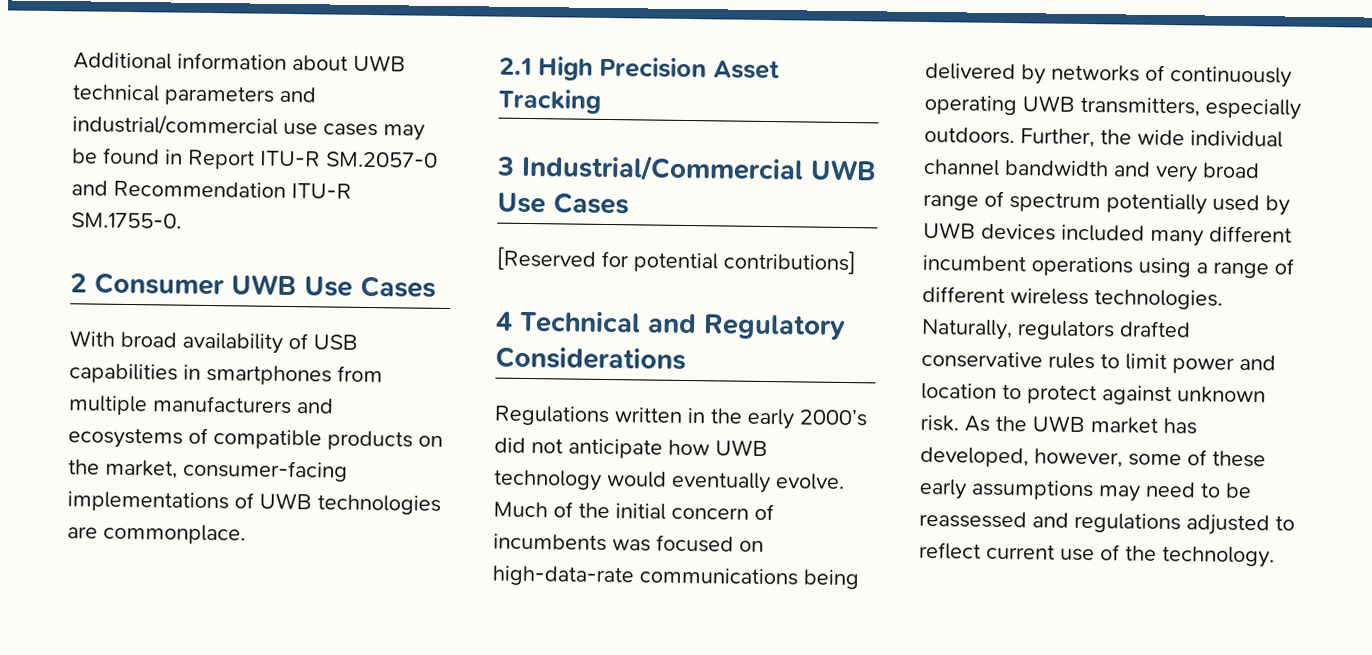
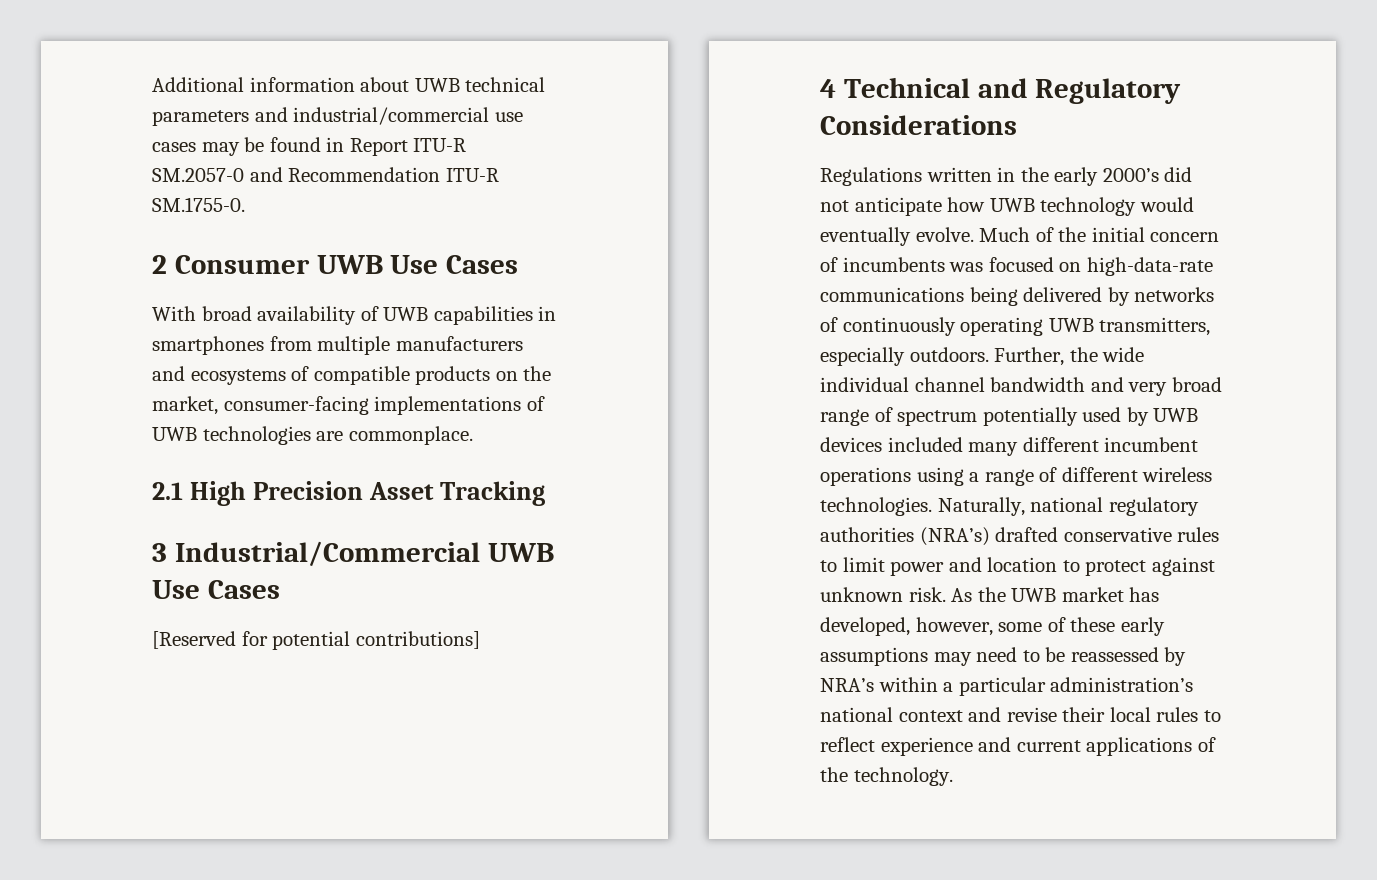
[313,334,358,350] USB -> [383,307,429,321] UWB
[1017,320,1115,341] regulators -> [1030,497,1199,516] [820,527,990,546] national regulatory authorities (NRA’s)
[1032,512,1295,536] [919,541,1095,562] and regulations adjusted to reflect current use -> [1164,647,1187,666] [820,677,1194,696] [820,707,1221,722] [820,737,1193,756] by NRA’s within a particular administration’s national context and revise their local rules to reflect experience and current applications

